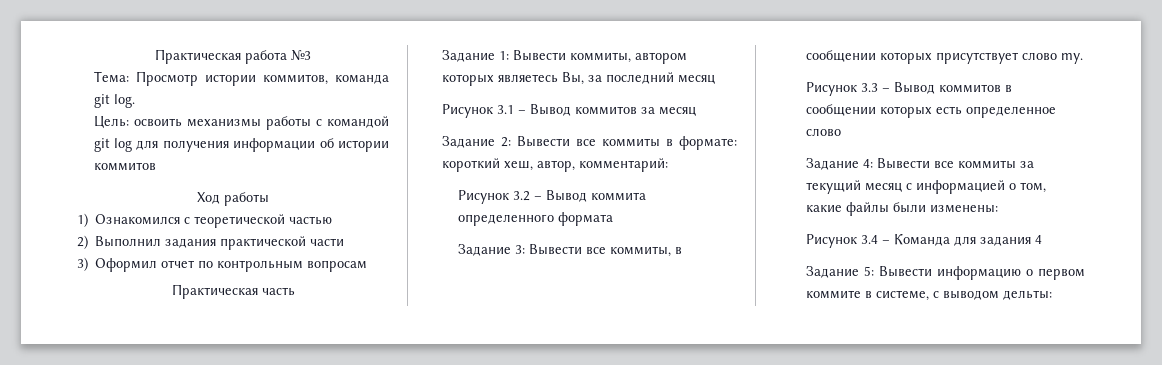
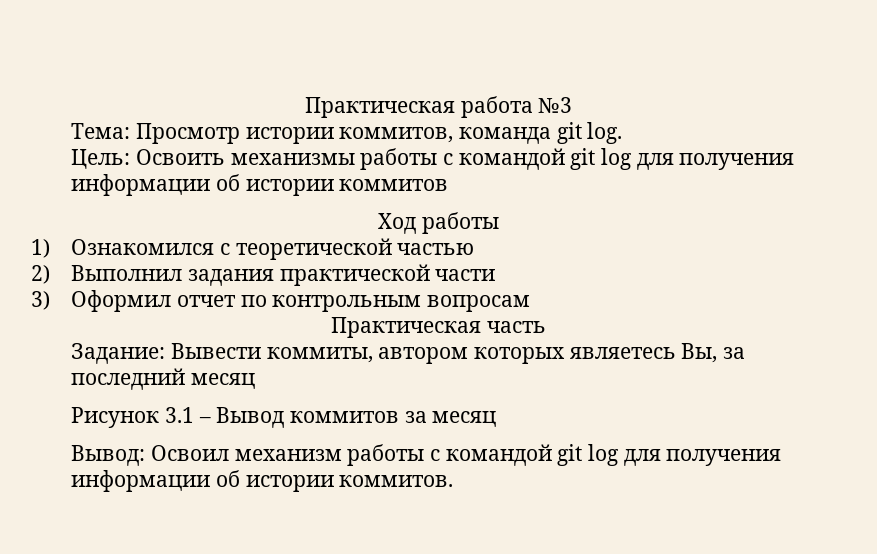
[133,118,182,127] освоить -> [135,149,225,165] Освоить
[441,50,509,62] Задание 1: -> [71,343,166,364] Задание:
[441,136,737,150] [441,158,668,172] [458,190,647,204] [458,212,614,226] [458,244,683,257] [806,50,1084,64] [806,82,1013,96] [806,104,1057,118] [806,128,842,137] [806,158,1035,170] [806,180,1047,194] [806,202,999,216] [806,234,1043,248] [806,266,1085,280] [806,290,1053,301] Задание 2: Вывести все коммиты в формате: короткий хеш, автор, комментарий: // Рисунок 3.2 – Вывод коммита определенного формата // Задание 3: Вывести все коммиты, в сообщении которых присутствует слово my. // Рисунок 3.3 – Вывод коммитов в сообщении которых есть определенное слово // Задание 4: Вывести все коммиты за текущий месяц с информацией о том, какие файлы были изменены: // Рисунок 3.4 – Команда для задания 4 // Задание 5: Вывести информацию о первом коммите в системе, с выводом дельты: -> [71,444,782,466] [71,470,454,492] Вывод: Освоил механизм работы с командой git log для получения информации об истории коммитов.

